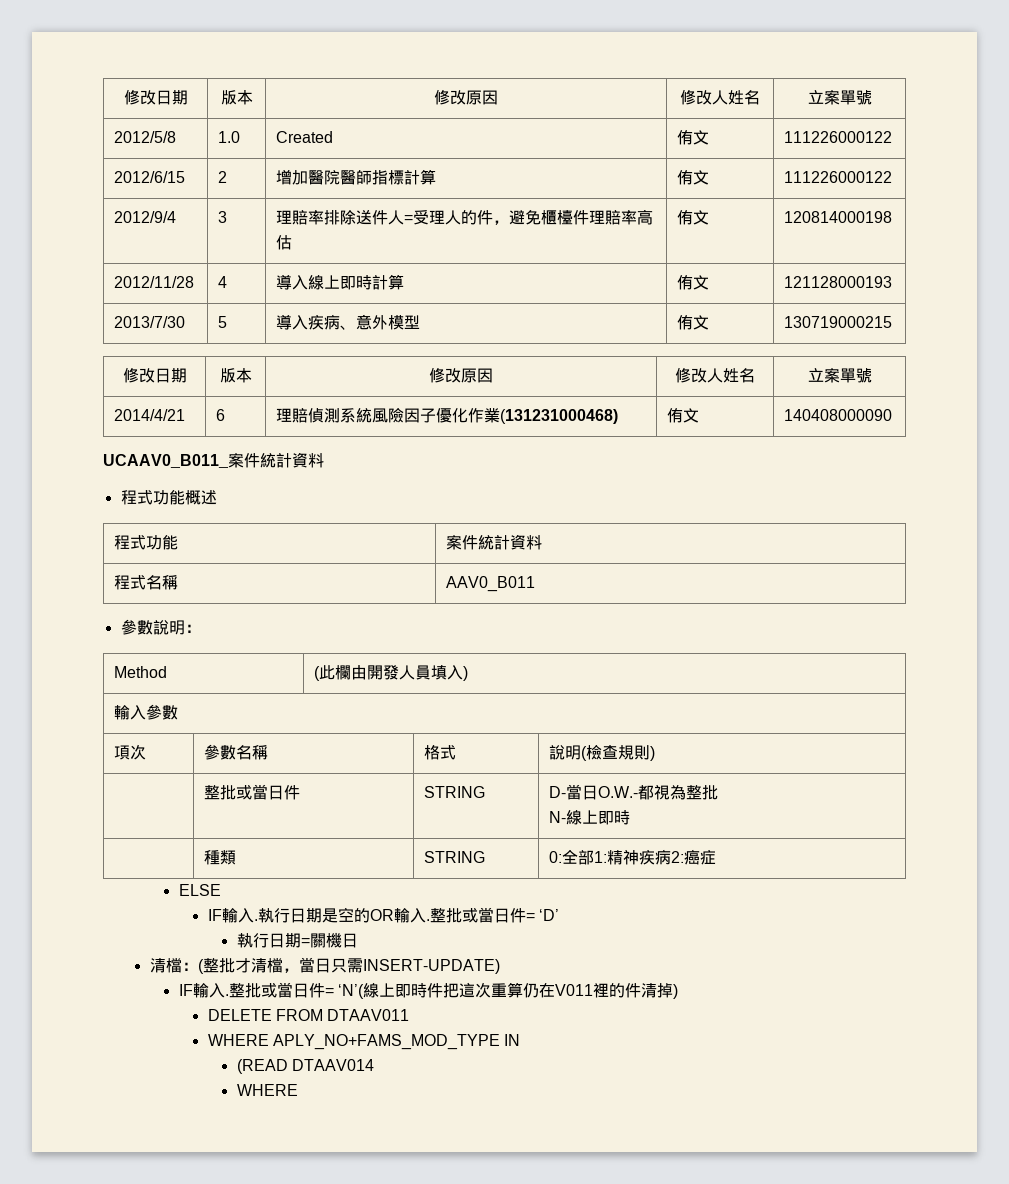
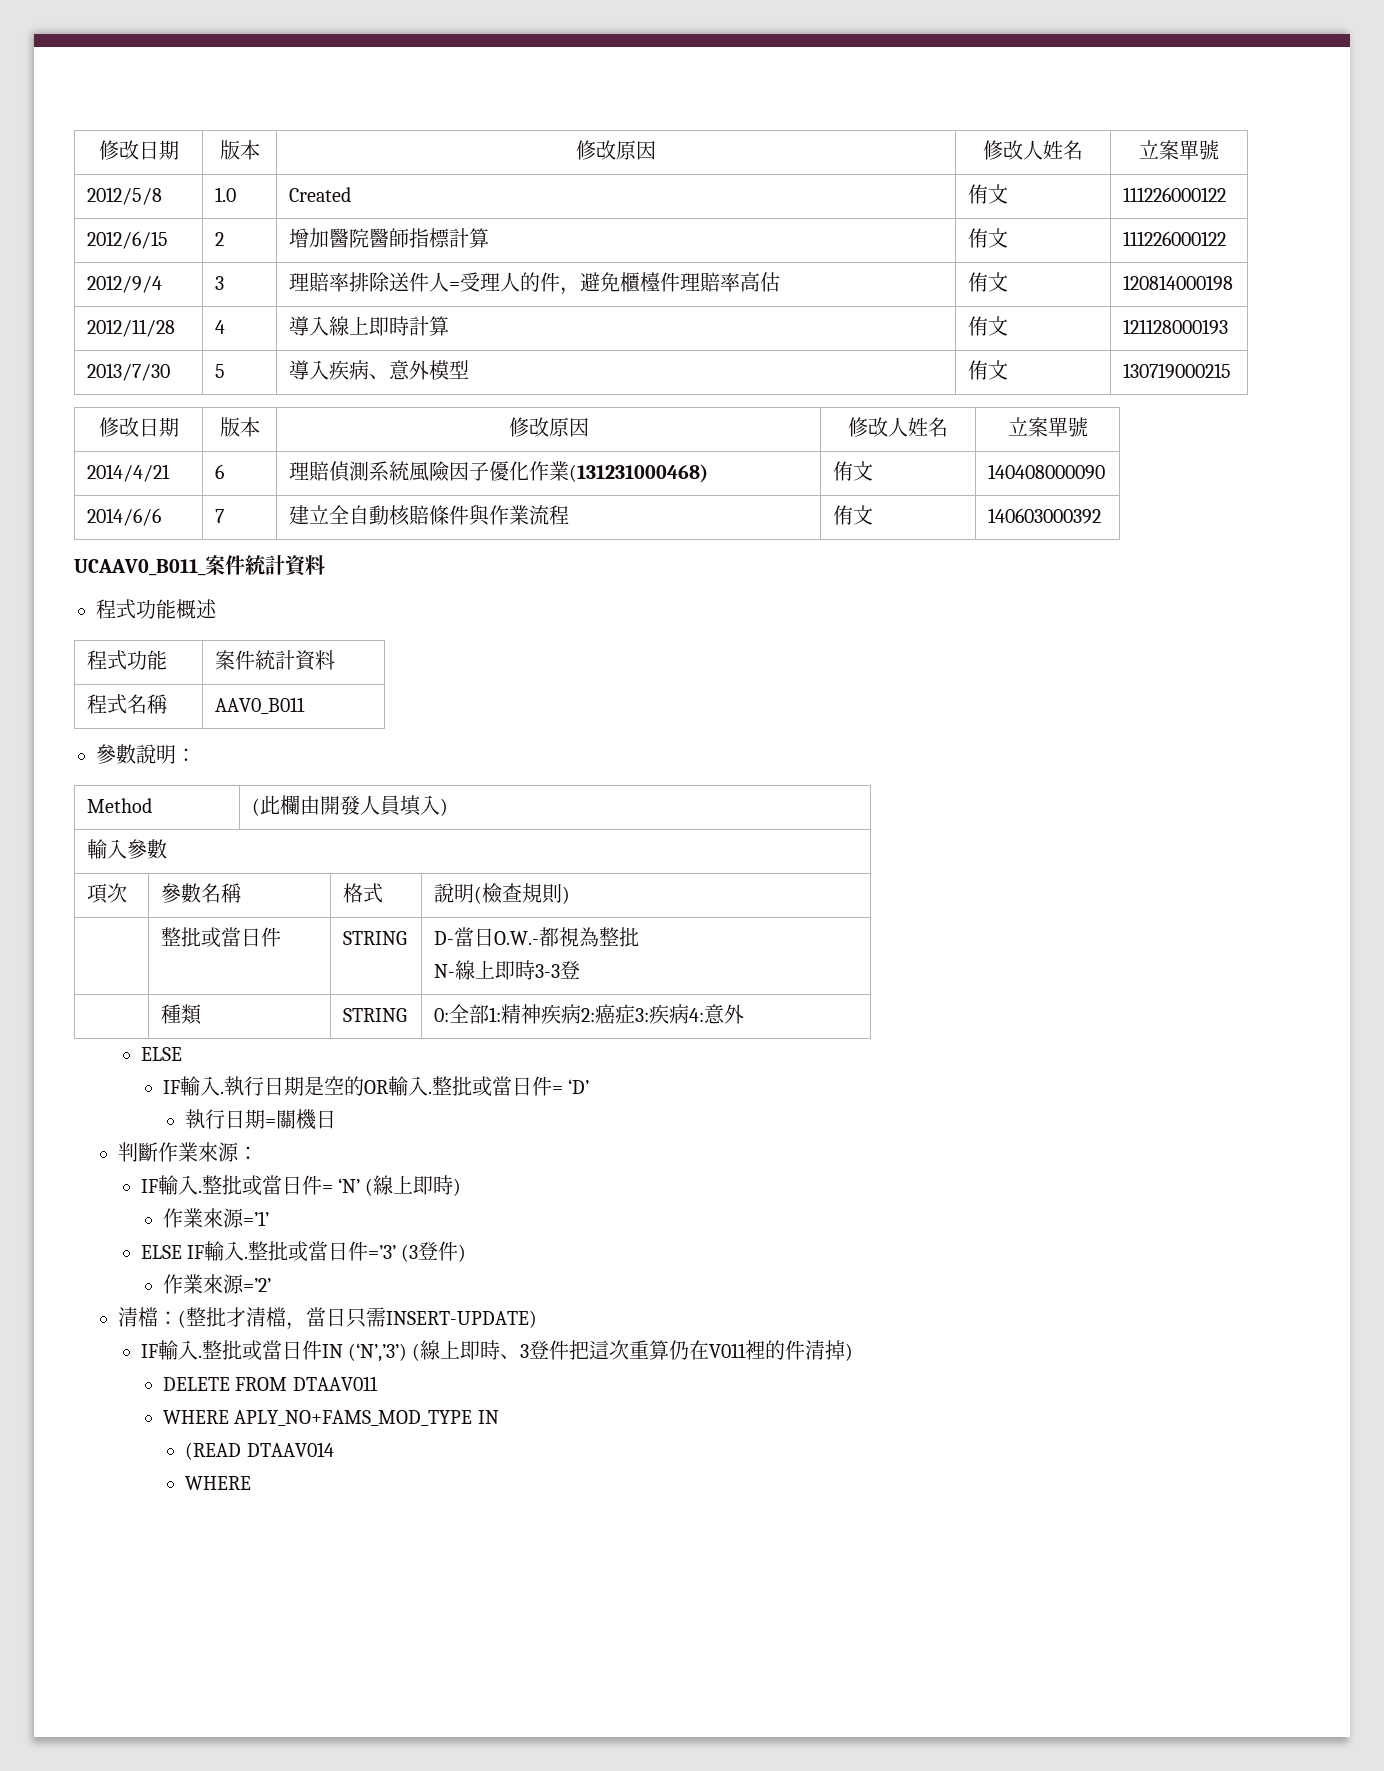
(893, 415) none -> [87,508,162,526] [215,509,225,523] [289,504,570,526] [833,505,874,525] [988,508,1102,524] // 2014/6/6 | 7 | 建立全自動核賠條件與作業流程 | 侑文 | 140603000392
(631, 817) none -> [535,960,581,980] 3-3登
(717, 857) none -> [635,1004,745,1024] 3:疾病4:意外
(358, 940) none -> [118,1142,259,1162] [140,1175,462,1196] [162,1208,269,1228] [140,1241,467,1262] [162,1274,271,1294] // 判斷作業來源： // IF輸入.整批或當日件= ‘N’ (線上即時) // 作業來源=’1’ // ELSE IF輸入.整批或當日件=’3’ (3登件) // 作業來源=’2’
[324,983,428,999] = ‘N’(線上即時 -> [321,1340,550,1362] IN (‘N’,’3’) (線上即時、3登

